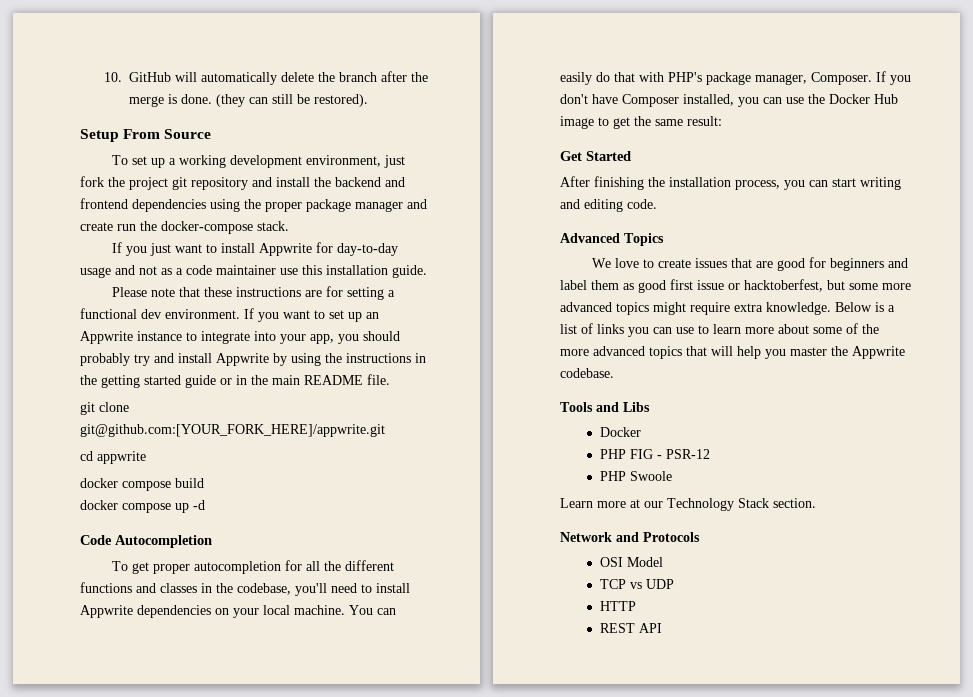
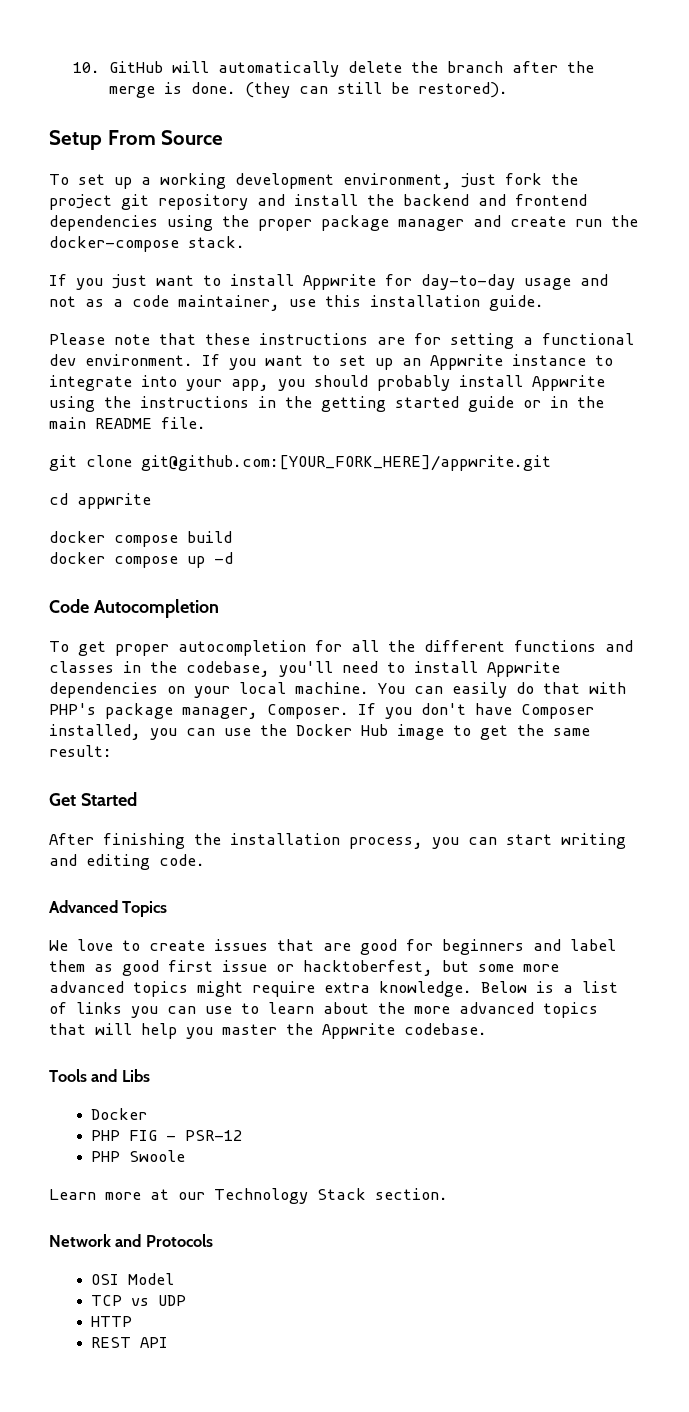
[216,265,276,275] maintainer -> [178,295,280,311] maintainer,
[134,353,287,366] try and install Appwrite by -> [459,375,605,391] install Appwrite
[745,323,858,334] more about some of -> [323,1002,369,1014] about

